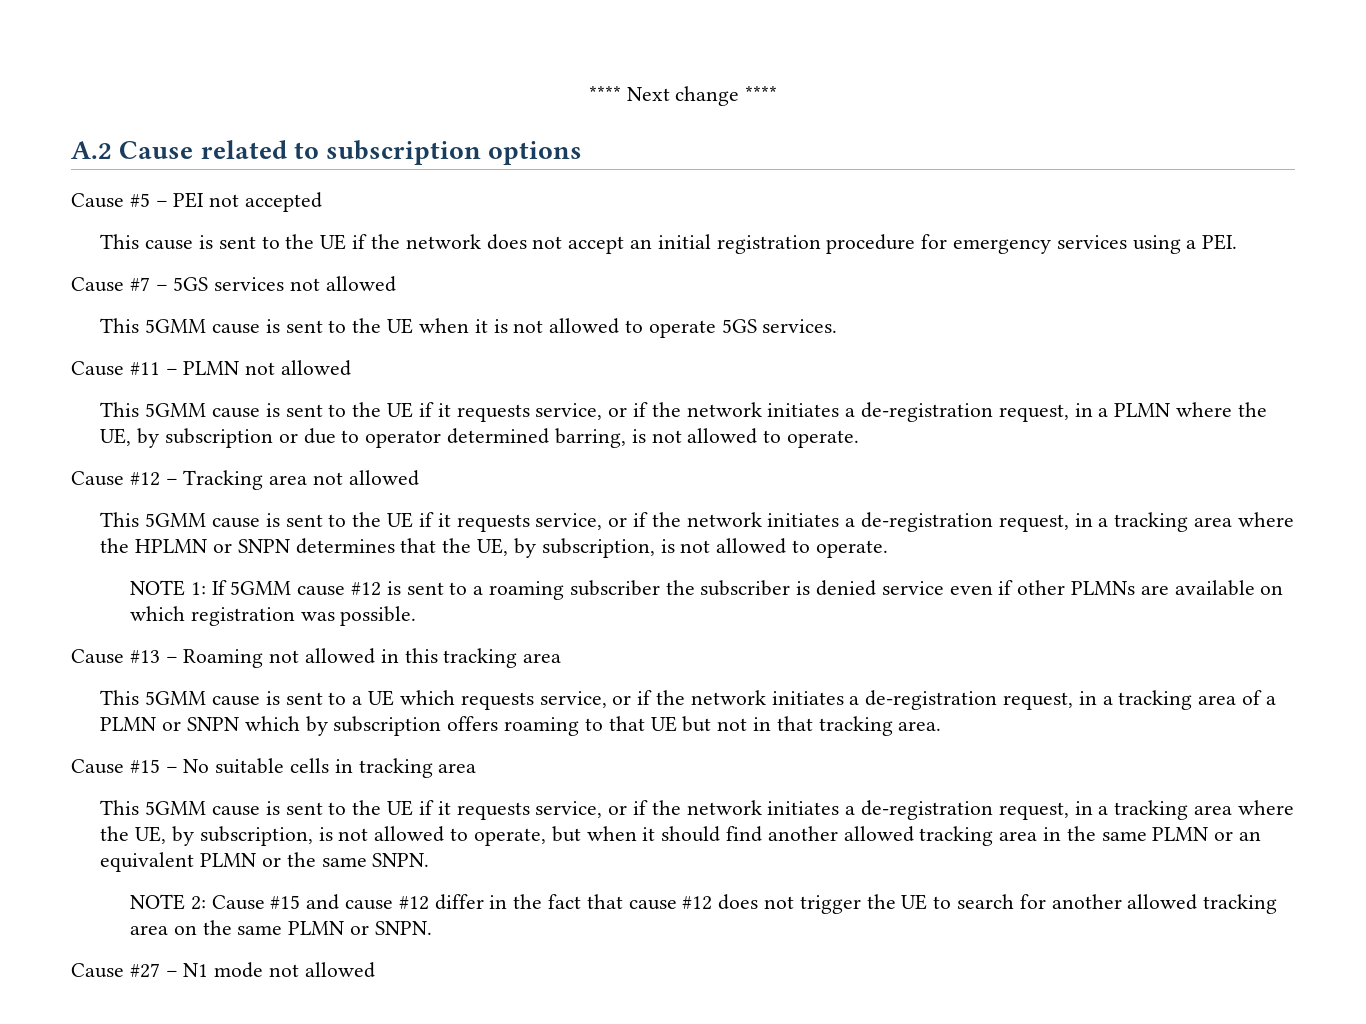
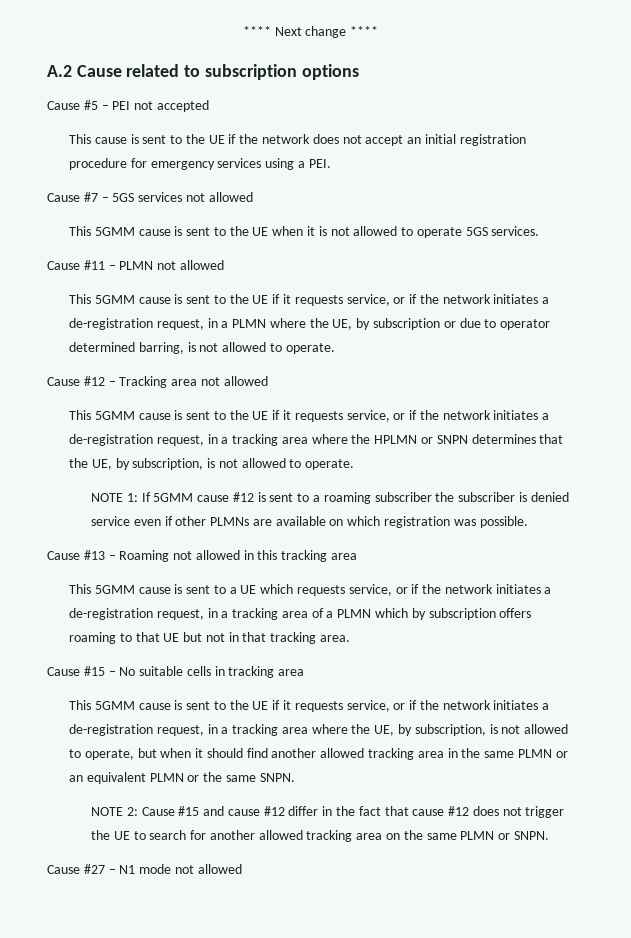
[162,717,240,731] or SNPN -> (372, 613) none

